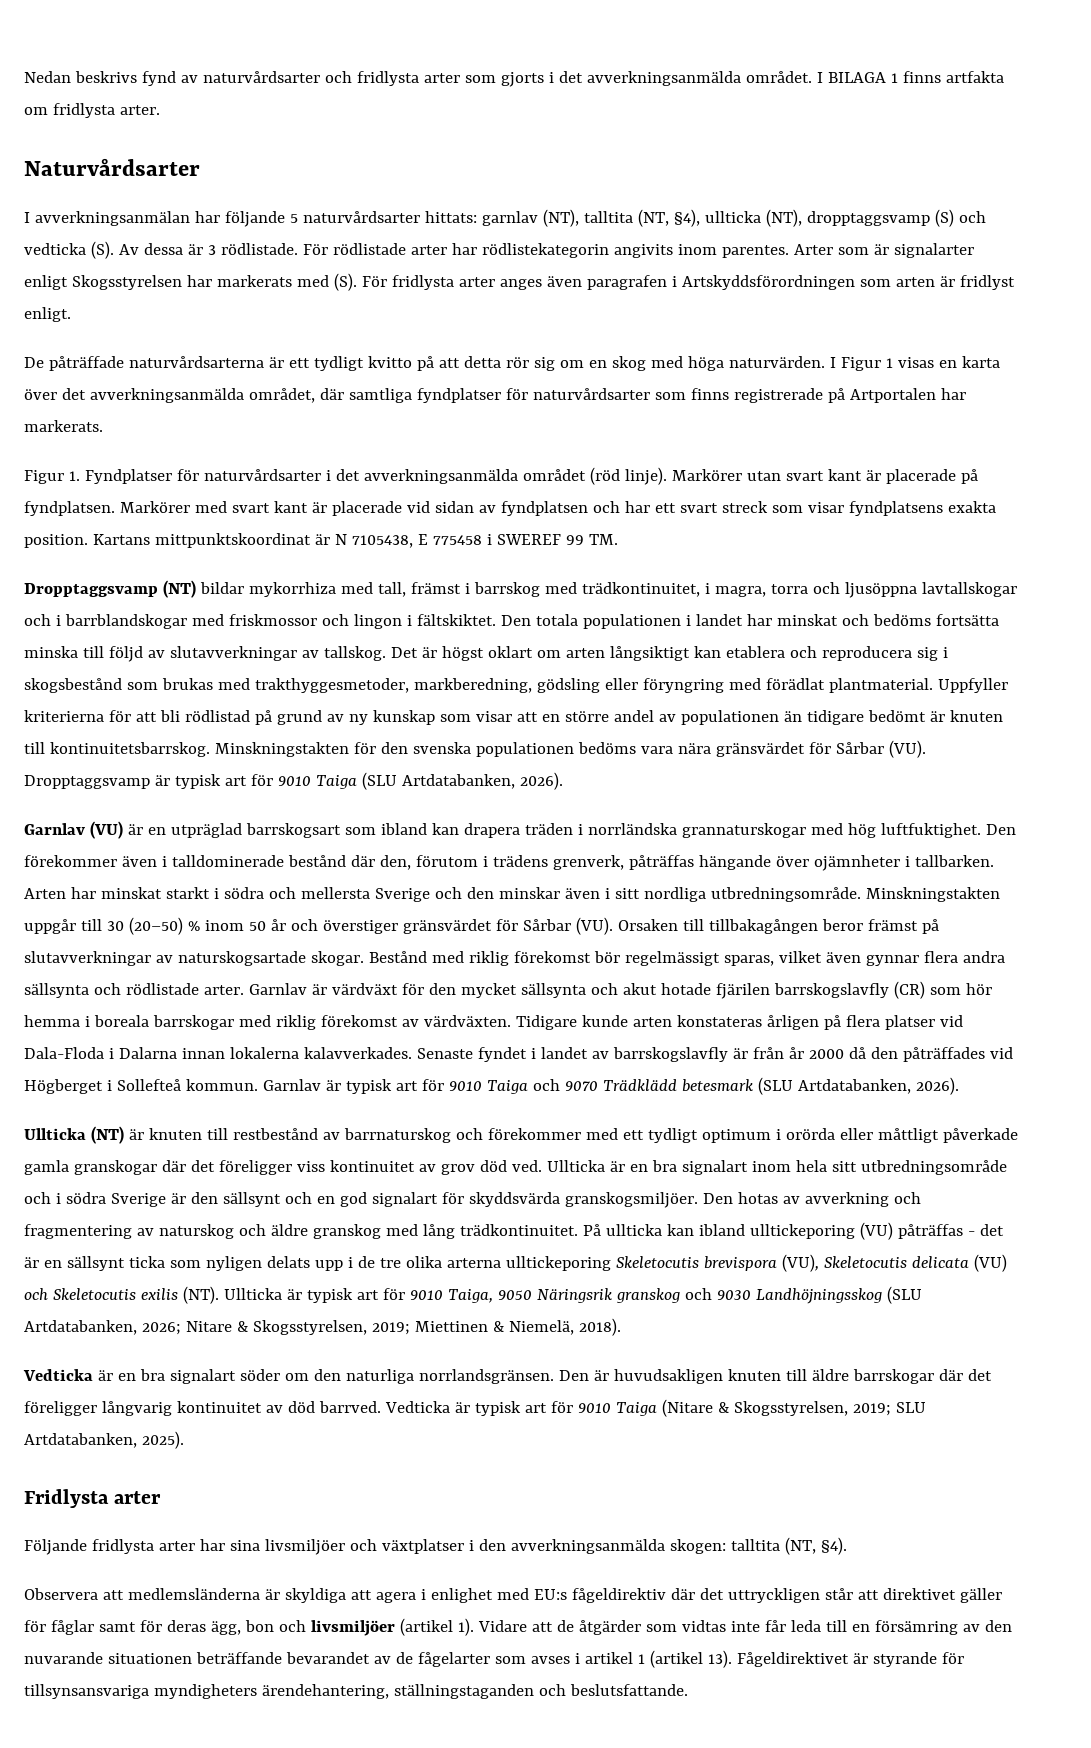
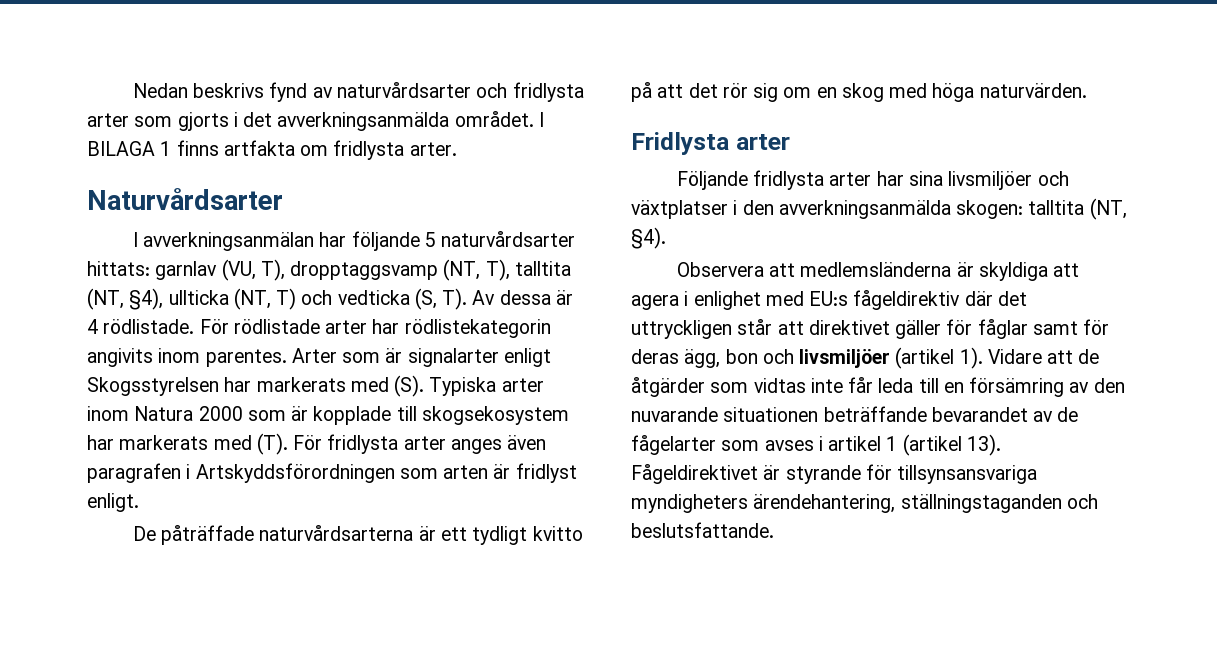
[542,209,986,227] [24,241,114,259] (NT), talltita (NT, §4), ullticka (NT), dropptaggsvamp (S) och vedticka (S). -> [221,259,571,281] [87,288,468,310] (VU, T), dropptaggsvamp (NT, T), talltita (NT, §4), ullticka (NT, T) och vedticka (S, T).
[207,245,216,255] 3 -> [87,319,98,334] 4
(357, 282) none -> [429,377,544,396] [87,406,569,425] [87,433,288,455] Typiska arter inom Natura 2000 som är kopplade till skogsekosystem har markerats med (T).
[463,356,501,368] detta -> [688,83,718,98] det
[829,356,1000,371] [24,388,966,403] [24,420,103,432] [24,467,978,485] [24,501,996,516] [24,533,618,548] [24,580,1017,598] [24,614,999,629] [24,646,948,662] [24,678,1008,693] [24,710,1003,725] [24,740,926,758] [24,772,563,790] [24,821,1016,839] [24,855,994,871] [24,887,1000,902] [24,917,939,935] [24,951,1005,966] [24,981,992,999] [24,1015,963,1030] [24,1047,1013,1062] [24,1077,959,1095] [24,1126,1018,1144] [24,1160,1007,1175] [24,1192,921,1208] [24,1222,1004,1240] [24,1254,1007,1272] [24,1286,922,1304] [24,1318,621,1336] [23,1369,992,1384] [24,1399,926,1417] [24,1431,184,1449] I Figur 1 visas en karta över det avverkningsanmälda området, där samtliga fyndplatser för naturvårdsarter som finns registrerade på Artportalen har markerats. // Figur 1. Fyndplatser för naturvårdsarter i det avverkningsanmälda området (röd linje). Markörer utan svart kant är placerade på fyndplatsen. Markörer med svart kant är placerade vid sidan av fyndplatsen och har ett svart streck som visar fyndplatsens exakta position. Kartans mittpunktskoordinat är N 7105438, E 775458 i SWEREF 99 TM. // Dropptaggsvamp (NT) bildar mykorrhiza med tall, främst i barrskog med trädkontinuitet, i magra, torra och ljusöppna lavtallskogar och i barrblandskogar med friskmossor och lingon i fältskiktet. Den totala populationen i landet har minskat och bedöms fortsätta minska till följd av slutavverkningar av tallskog. Det är högst oklart om arten långsiktigt kan etablera och reproducera sig i skogsbestånd som brukas med trakthyggesmetoder, markberedning, gödsling eller föryngring med förädlat plantmaterial. Uppfyller kriterierna för att bli rödlistad på grund av ny kunskap som visar att en större andel av populationen än tidigare bedömt är knuten till kontinuitetsbarrskog. Minskningstakten för den svenska populationen bedöms vara nära gränsvärdet för Sårbar (VU). Dropptaggsvamp är typisk art för 9010 Taiga (SLU Artdatabanken, 2026). // Garnlav (VU) är en utpräglad barrskogsart som ibland kan drapera träden i norrländska grannaturskogar med hög luftfuktighet. Den förekommer även i talldominerade bestånd där den, förutom i trädens grenverk, påträffas hängande över ojämnheter i tallbarken. Arten har minskat starkt i södra och mellersta Sverige och den minskar även i sitt nordliga utbredningsområde. Minskningstakten uppgår till 30 (20–50) % inom 50 år och överstiger gränsvärdet för Sårbar (VU). Orsaken till tillbakagången beror främst på slutavverkningar av naturskogsartade skogar. Bestånd med riklig förekomst bör regelmässigt sparas, vilket även gynnar flera andra sällsynta och rödlistade arter. Garnlav är värdväxt för den mycket sällsynta och akut hotade fjärilen barrskogslavfly (CR) som hör hemma i boreala barrskogar med riklig förekomst av värdväxten. Tidigare kunde arten konstateras årligen på flera platser vid Dala-Floda i Dalarna innan lokalerna kalavverkades. Senaste fyndet i landet av barrskogslavfly är från år 2000 då den påträffades vid Högberget i Sollefteå kommun. Garnlav är typisk art för 9010 Taiga och 9070 Trädklädd betesmark (SLU Artdatabanken, 2026). // Ullticka (NT) är knuten till restbestånd av barrnaturskog och förekommer med ett tydligt optimum i orörda eller måttligt påverkade gamla granskogar där det föreligger viss kontinuitet av grov död ved. Ullticka är en bra signalart inom hela sitt utbredningsområde och i södra Sverige är den sällsynt och en god signalart för skyddsvärda granskogsmiljöer. Den hotas av avverkning och fragmentering av naturskog och äldre granskog med lång trädkontinuitet. På ullticka kan ibland ulltickeporing (VU) påträffas - det är en sällsynt ticka som nyligen delats upp i de tre olika arterna ulltickeporing Skeletocutis brevispora (VU), Skeletocutis delicata (VU) och Skeletocutis exilis (NT). Ullticka är typisk art för 9010 Taiga, 9050 Näringsrik granskog och 9030 Landhöjningsskog (SLU Artdatabanken, 2026; Nitare & Skogsstyrelsen, 2019; Miettinen & Niemelä, 2018). // Vedticka är en bra signalart söder om den naturliga norrlandsgränsen. Den är huvudsakligen knuten till äldre barrskogar där det föreligger långvarig kontinuitet av död barrved. Vedticka är typisk art för 9010 Taiga (Nitare & Skogsstyrelsen, 2019; SLU Artdatabanken, 2025). -> (1087, 90) none

